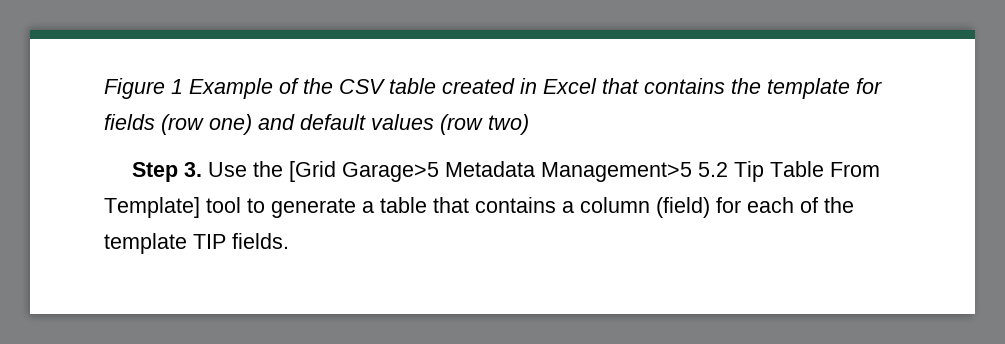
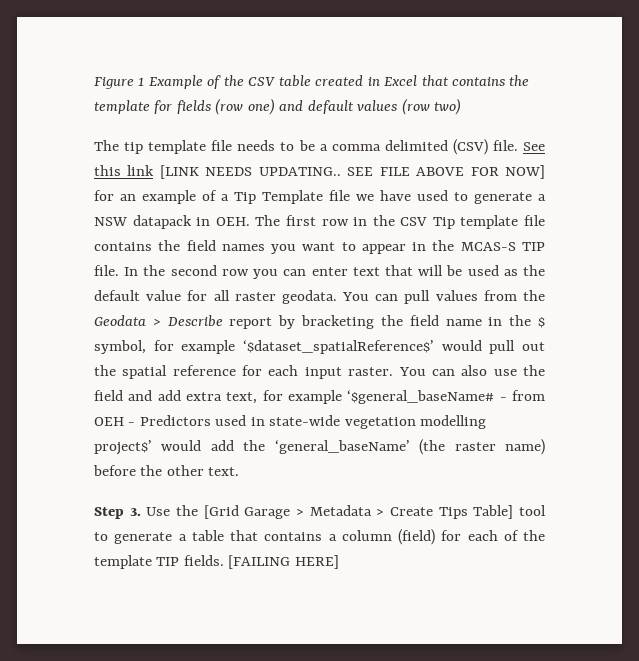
(529, 124) none -> [94,139,545,155] [94,165,546,179] [94,190,546,204] [94,215,545,229] [94,240,545,254] [94,265,545,279] [94,290,545,304] [94,315,545,329] [94,340,545,354] [94,365,546,379] [94,390,545,404] [94,415,487,429] [94,439,545,455] [93,465,240,476] // The tip template file needs to be a comma delimited (CSV) file. See this link [LINK NEEDS UPDATING.. SEE FILE ABOVE FOR NOW] for an example of a Tip Template file we have used to generate a NSW datapack in OEH. The first row in the CSV Tip template file contains the field names you want to appear in the MCAS-S TIP file. In the second row you can enter text that will be used as the default value for all raster geodata. You can pull values from the Geodata > Describe report by bracketing the field name in the $ symbol, for example ‘$dataset_spatialReference$’ would pull out the spatial reference for each input raster. You can also use the field and add extra text, for example ‘$general_baseName# - from OEH - Predictors used in state-wide vegetation modelling project$’ would add the ‘general_baseName’ (the raster name) before the other text.
[342,161,881,182] [104,197,200,218] Garage>5 Metadata Management>5 5.2 Tip Table From Template] -> [244,505,514,519] Garage > Metadata > Create Tips Table]
(289, 241) none -> [228,555,339,569] [FAILING HERE]

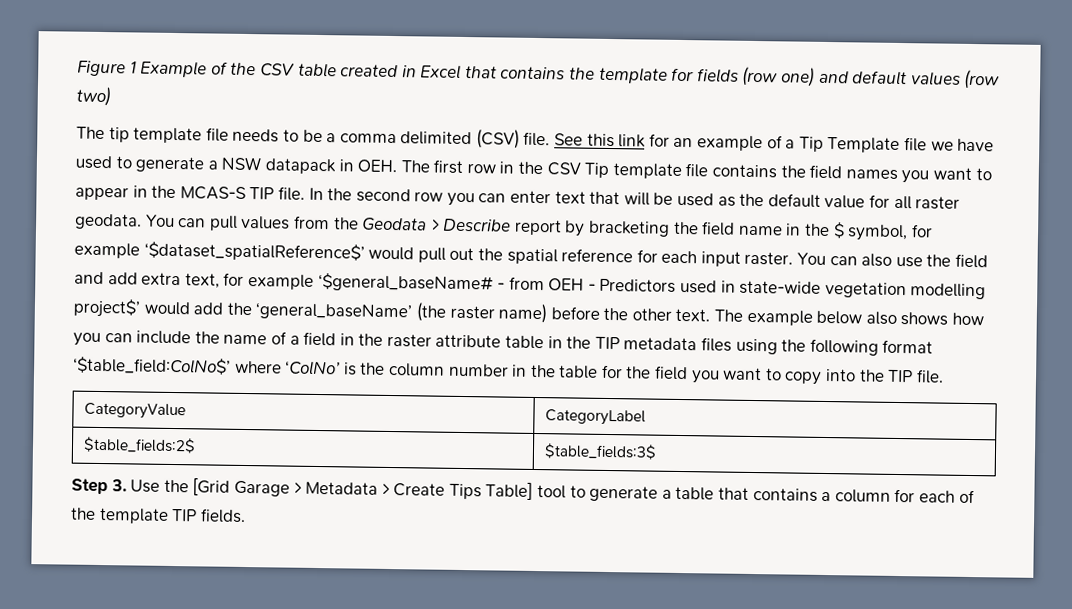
[159,165,546,179] [LINK NEEDS UPDATING.. SEE FILE ABOVE FOR NOW] -> (647, 141) none
(240, 471) none -> [714,309,985,326] [73,330,934,356] [73,356,944,385] [83,402,186,420] [544,409,646,426] [82,436,196,454] [543,443,657,460] The example below also shows how you can include the name of a field in the raster attribute table in the TIP metadata files using the following format ‘$table_field:ColNo$’ where ‘ColNo’ is the column number in the table for the field you want to copy into the TIP file. // CategoryValue | CategoryLabel // $table_fields:2$ | $table_fields:3$
[398,529,435,545] (field) -> (891, 496) none
[228,555,339,569] [FAILING HERE] -> (246, 516) none

